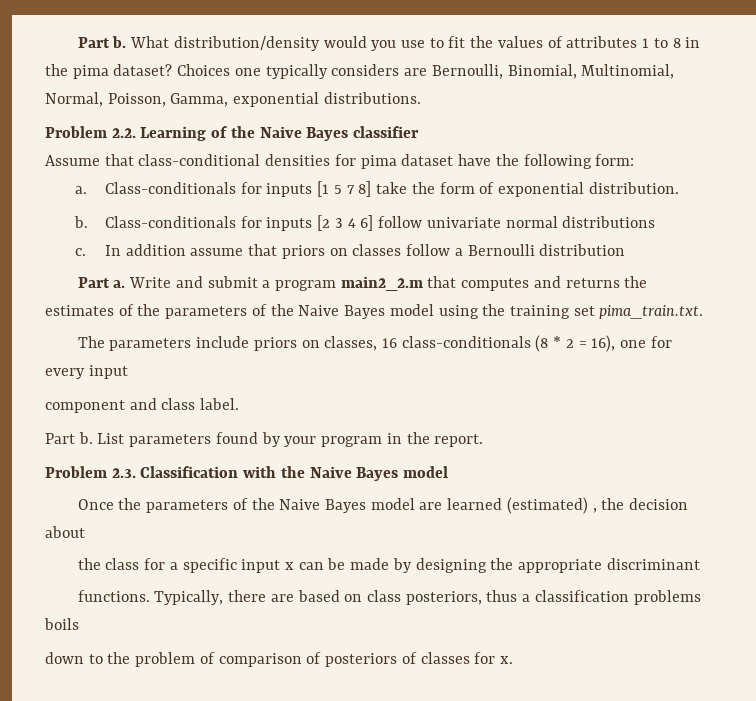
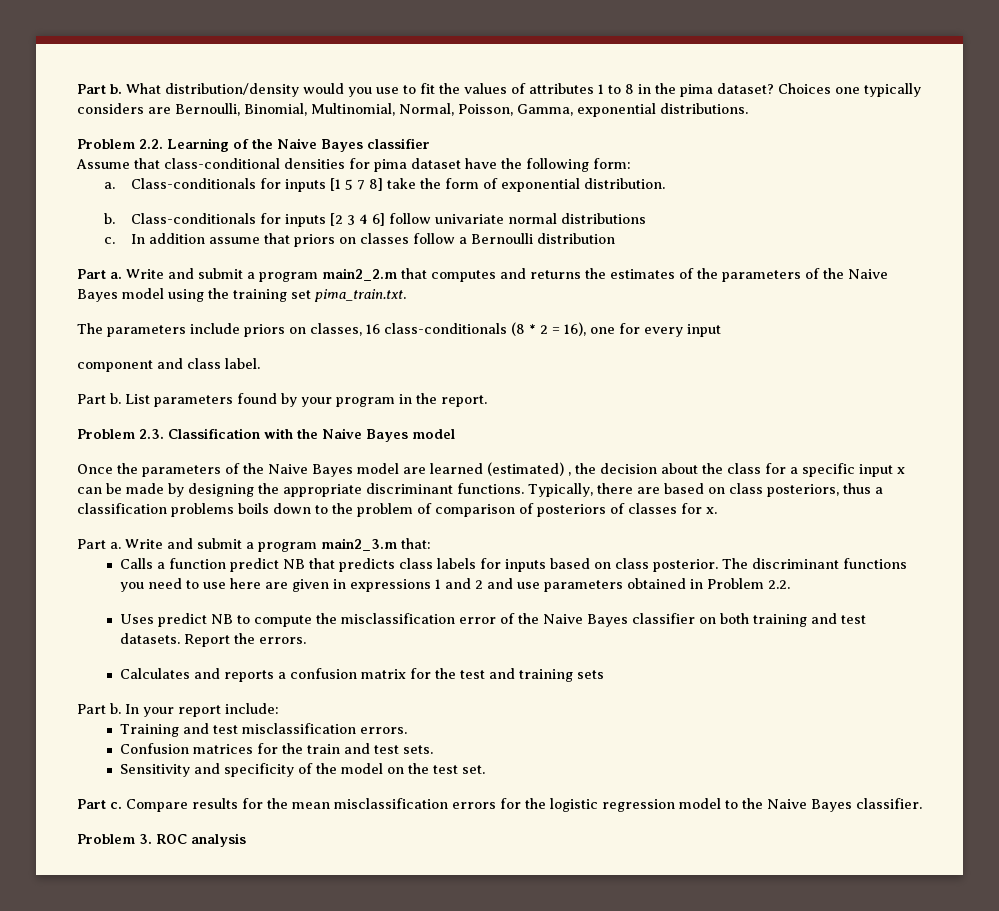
(85, 532) // -> (698, 468) none
(700, 564) // -> (453, 488) none
(79, 624) // -> (269, 508) none
(513, 660) none -> [77,538,431,552] [119,558,907,572] [119,578,790,592] [119,613,866,627] [119,633,306,647] [119,668,604,682] [77,703,279,717] [119,723,407,737] [119,743,433,754] [119,763,485,777] [77,798,922,812] [77,833,246,847] // Part a. Write and submit a program main2_3.m that: // Calls a function predict NB that predicts class labels for inputs based on class posterior. The discriminant functions you need to use here are given in expressions 1 and 2 and use parameters obtained in Problem 2.2. // Uses predict NB to compute the misclassification error of the Naive Bayes classifier on both training and test datasets. Report the errors. // Calculates and reports a confusion matrix for the test and training sets // Part b. In your report include: // Training and test misclassification errors. // Confusion matrices for the train and test sets. // Sensitivity and specificity of the model on the test set. // Part c. Compare results for the mean misclassification errors for the logistic regression model to the Naive Bayes classifier. // Problem 3. ROC analysis

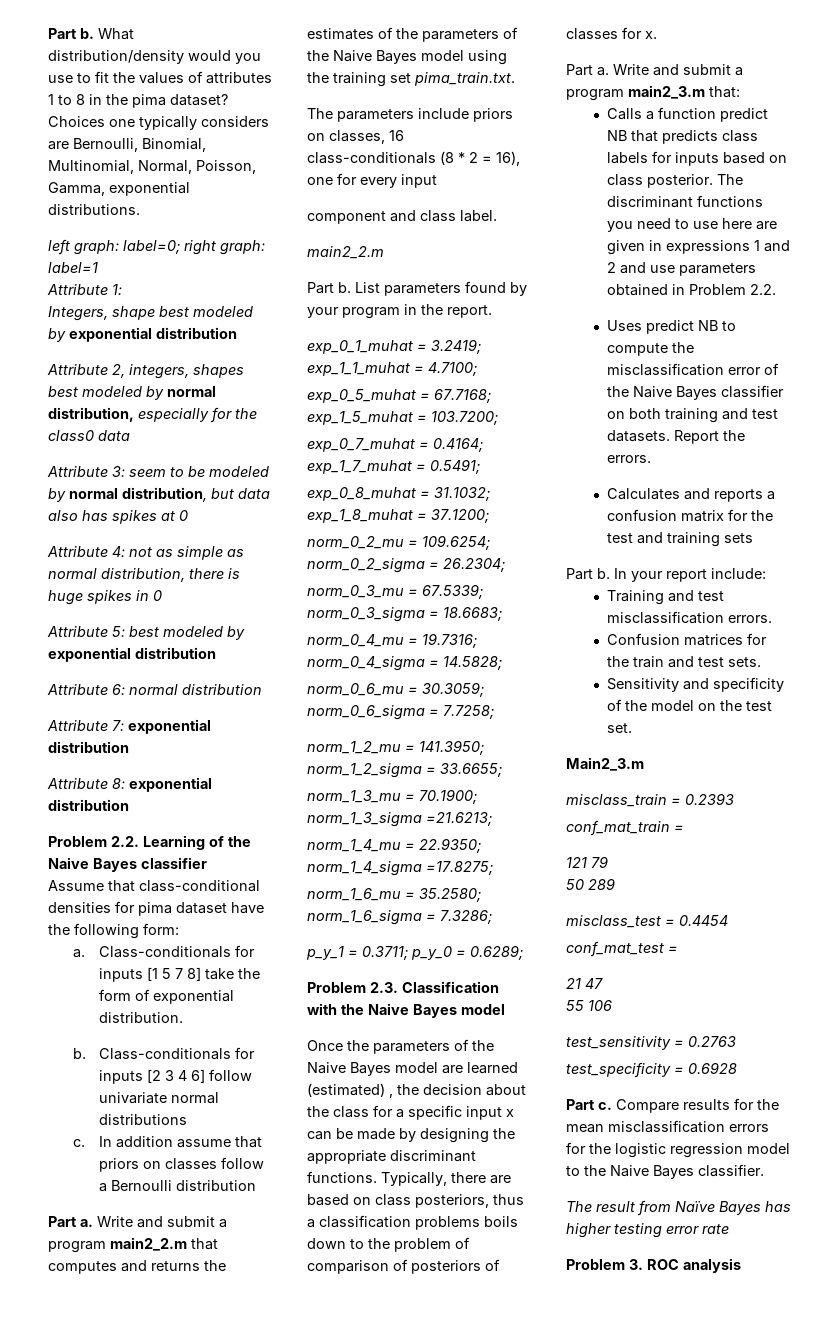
(748, 108) none -> [48,239,265,255] [48,262,98,273] [47,284,122,295] [48,306,253,321] [48,327,237,342] [47,364,244,379] [48,386,216,400] [48,407,257,423] [48,430,130,441] [47,466,269,477] [48,487,270,502] [48,510,189,524] [47,546,244,560] [48,568,240,582] [48,590,163,605] [47,626,245,640] [48,647,216,662] [47,684,262,695] [47,719,211,734] [48,741,129,753] [47,777,212,792] [48,799,129,811] // left graph: label=0; right graph: label=1 // Attribute 1: // Integers, shape best modeled by exponential distribution // Attribute 2, integers, shapes best modeled by normal distribution, especially for the class0 data // Attribute 3: seem to be modeled by normal distribution, but data also has spikes at 0 // Attribute 4: not as simple as normal distribution, there is huge spikes in 0 // Attribute 5: best modeled by exponential distribution // Attribute 6: normal distribution // Attribute 7: exponential distribution // Attribute 8: exponential distribution
(260, 363) none -> [307,246,384,259] // main2_2.m
(487, 401) none -> [307,339,481,354] [307,362,477,376] [307,389,491,403] [307,411,498,425] [307,438,483,452] [307,459,480,474] [307,487,490,501] [307,509,489,523] [307,535,490,550] [307,558,505,573] [307,584,483,599] [307,607,502,622] [307,633,477,648] [307,656,502,671] [307,682,484,697] [307,705,494,720] [307,740,484,755] [307,763,502,778] [307,789,477,804] [307,812,492,827] [307,838,481,853] [307,861,493,876] [307,888,481,902] [307,910,492,925] [306,945,523,960] // exp_0_1_muhat = 3.2419; exp_1_1_muhat = 4.7100; // exp_0_5_muhat = 67.7168; exp_1_5_muhat = 103.7200; // exp_0_7_muhat = 0.4164; exp_1_7_muhat = 0.5491; // exp_0_8_muhat = 31.1032; exp_1_8_muhat = 37.1200; // norm_0_2_mu = 109.6254; norm_0_2_sigma = 26.2304; // norm_0_3_mu = 67.5339; norm_0_3_sigma = 18.6683; // norm_0_4_mu = 19.7316; norm_0_4_sigma = 14.5828; // norm_0_6_mu = 30.3059; norm_0_6_sigma = 7.7258; // norm_1_2_mu = 141.3950; norm_1_2_sigma = 33.6655; // norm_1_3_mu = 70.1900; norm_1_3_sigma =21.6213; // norm_1_4_mu = 22.9350; norm_1_4_sigma =17.8275; // norm_1_6_mu = 35.2580; norm_1_6_sigma = 7.3286; // p_y_1 = 0.3711; p_y_0 = 0.6289;
(485, 769) none -> [566,757,644,771] [566,793,734,807] [566,820,684,836] [566,856,609,868] [566,878,616,890] [566,915,728,928] [566,941,678,957] [566,978,603,989] [566,1000,612,1011] [566,1036,736,1050] [566,1062,737,1078] // Main2_3.m // misclass_train = 0.2393 // conf_mat_train = // 121 79 // 50 289 // misclass_test = 0.4454 // conf_mat_test = // 21 47 // 55 106 // test_sensitivity = 0.2763 // test_specificity = 0.6928
(922, 803) none -> [566,1200,791,1216] [566,1223,729,1238] // The result from Naïve Bayes has higher testing error rate

